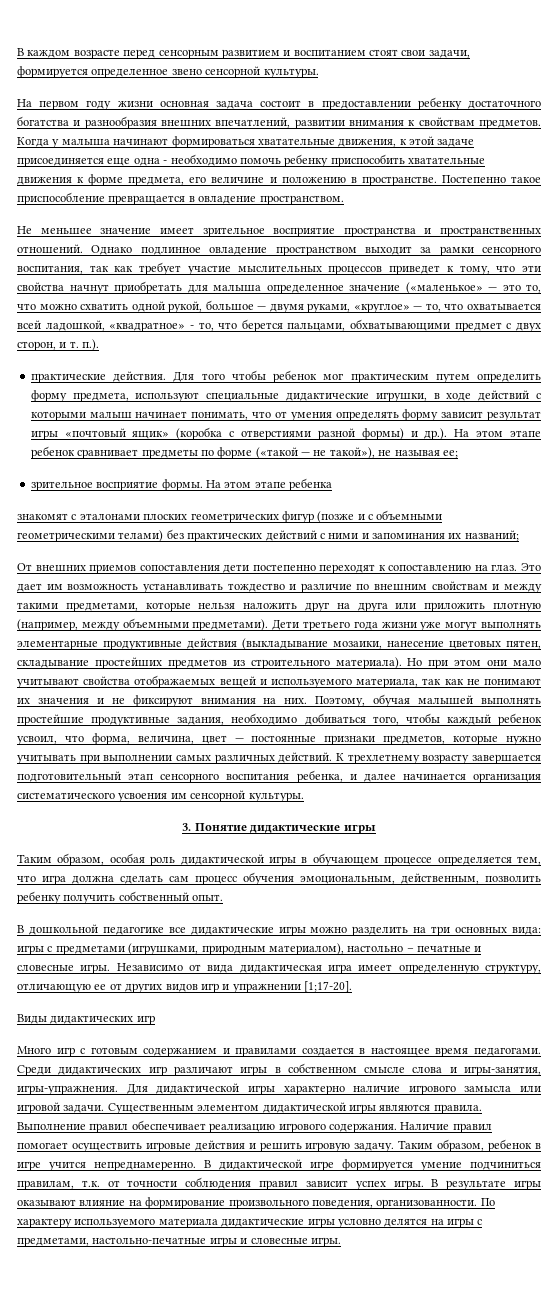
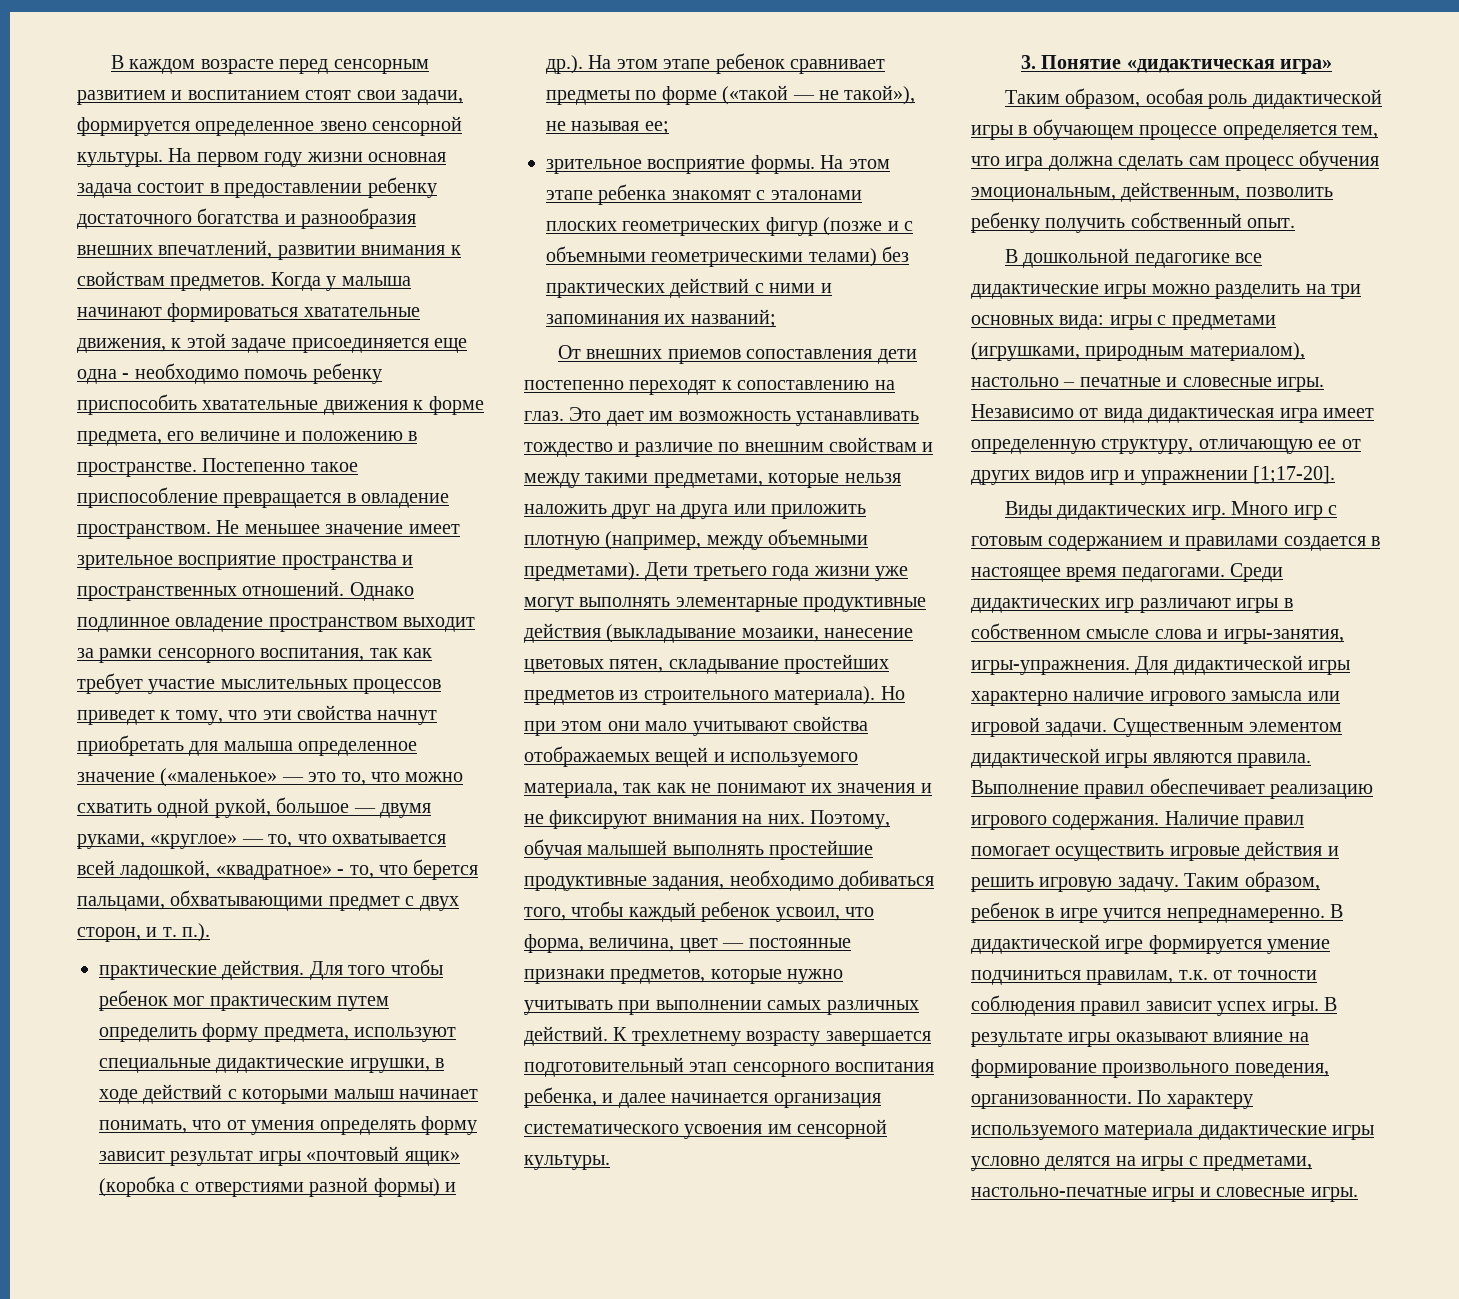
(319, 73) // -> (163, 159) none
(344, 200) // -> (211, 531) none
(332, 484) // -> (667, 194) none
[250,824,376,834] дидактические игры -> [1126,59,1333,74] «дидактическая игра»
[136,1015,155,1025] игр // -> [1191,505,1226,520] игр.

